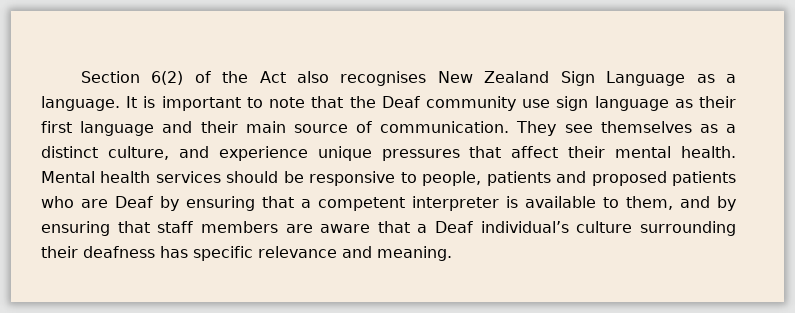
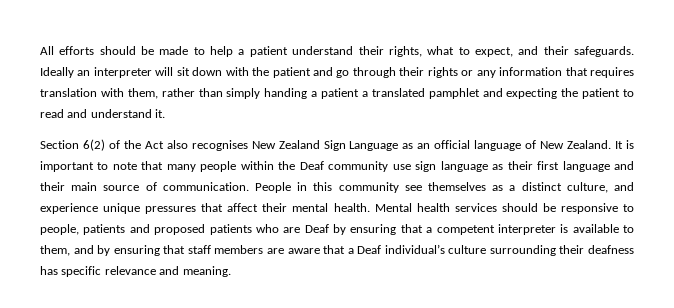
(80, 77) none -> [40,46,635,57] [40,67,635,78] [40,88,634,99] [40,109,166,118] All efforts should be made to help a patient understand their rights, what to expect, and their safeguards. Ideally an interpreter will sit down with the patient and go through their rights or any information that requires translation with them, rather than simply handing a patient a translated pamphlet and expecting the patient to read and understand it. //
[726,74,737,83] [41,96,120,111] a language. -> [417,140,612,151] an official language of New Zealand.
(344, 102) none -> [166,161,274,172] many people within
[516,121,557,136] They -> [255,182,399,193] People in this community

